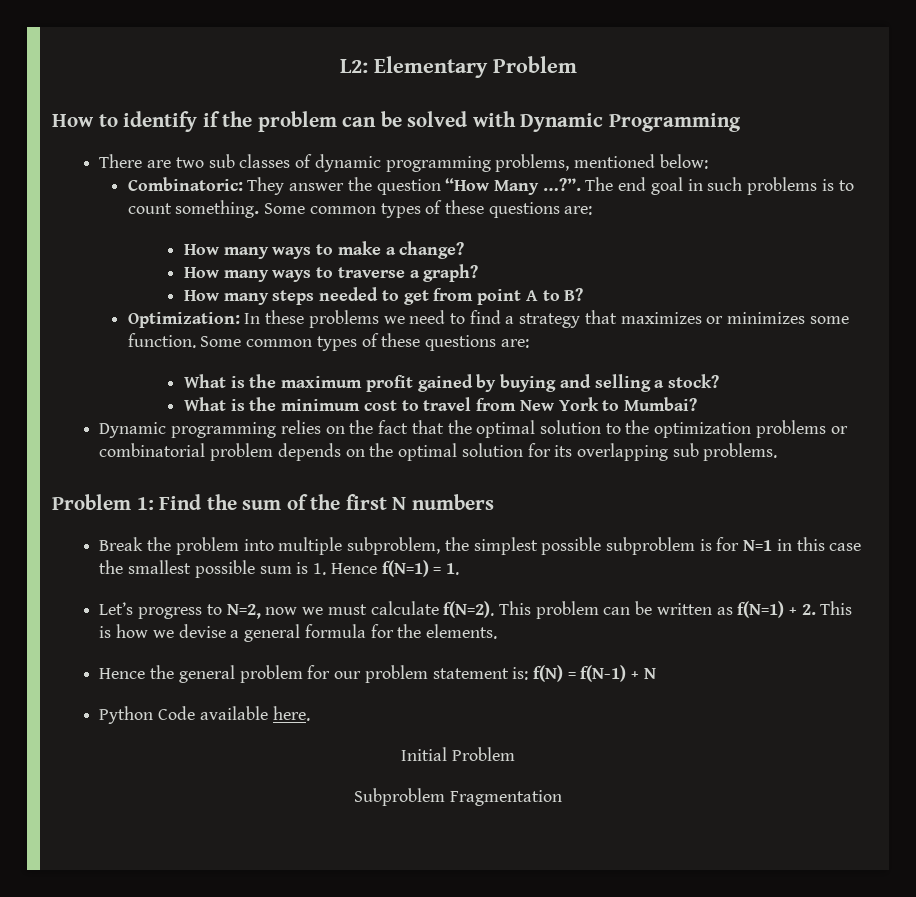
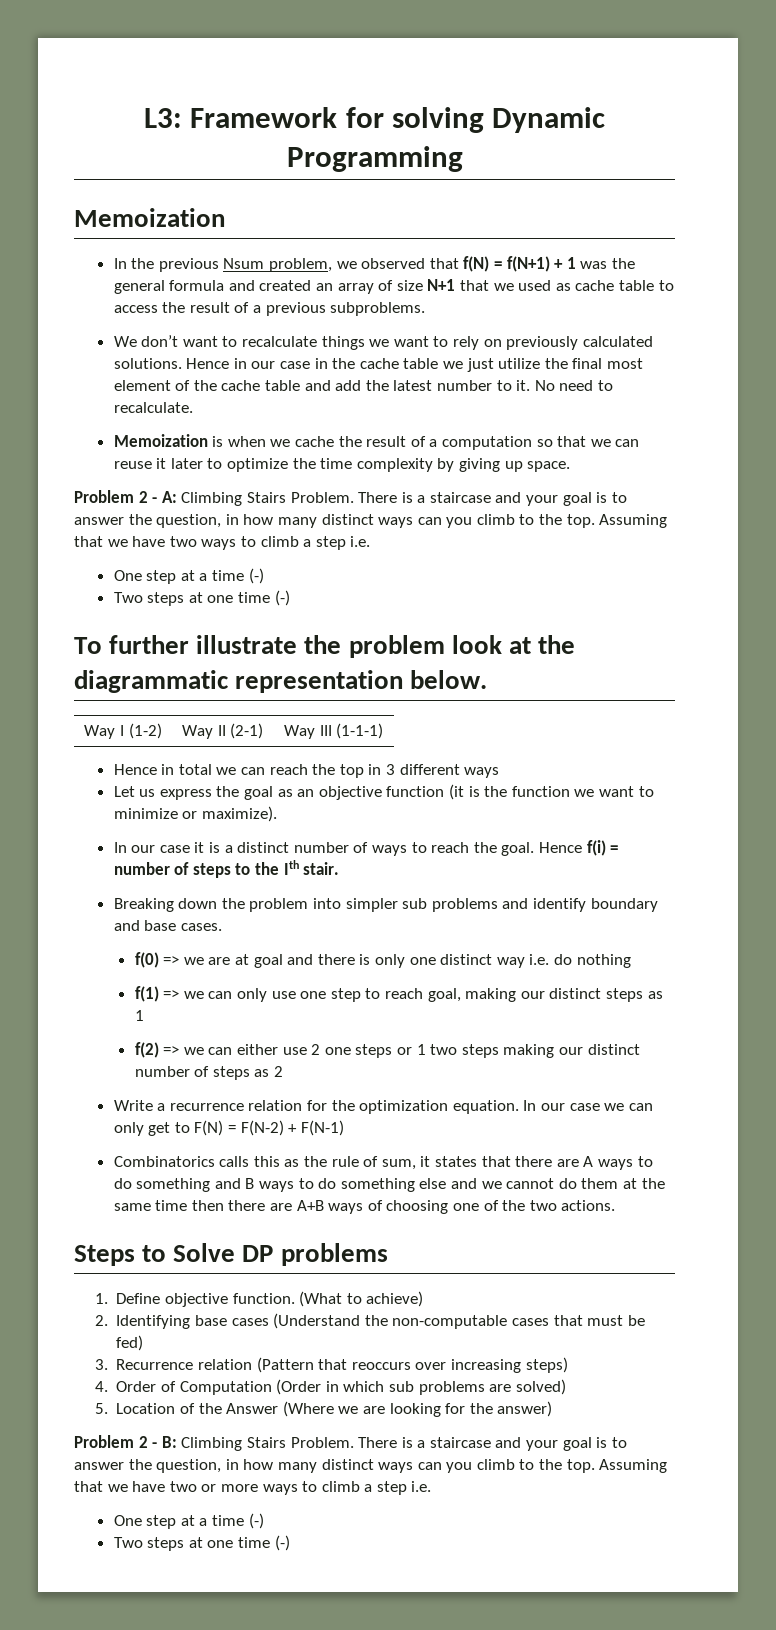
[339,56,577,78] [52,111,741,132] [99,154,708,172] [127,177,854,195] [127,200,593,218] [184,241,465,259] [184,264,479,282] [184,287,584,305] [127,310,849,328] [127,333,529,351] [184,374,719,392] [184,397,697,411] [99,420,848,438] [99,443,778,461] [52,494,494,510] [99,537,862,555] [99,560,459,578] [99,601,853,619] [99,624,497,642] [99,665,656,683] [99,706,310,724] [401,747,515,761] [354,788,562,806] L2: Elementary Problem // How to identify if the problem can be solved with Dynamic Programming // There are two sub classes of dynamic programming problems, mentioned below: // Combinatoric: They answer the question “How Many …?”. The end goal in such problems is to count something. Some common types of these questions are: // How many ways to make a change? // How many ways to traverse a graph? // How many steps needed to get from point A to B? // Optimization: In these problems we need to find a strategy that maximizes or minimizes some function. Some common types of these questions are: // What is the maximum profit gained by buying and selling a stock? // What is the minimum cost to travel from New York to Mumbai? // Dynamic programming relies on the fact that the optimal solution to the optimization problems or combinatorial problem depends on the optimal solution for its overlapping sub problems. // Problem 1: Find the sum of the first N numbers // Break the problem into multiple subproblem, the simplest possible subproblem is for N=1 in this case the smallest possible sum is 1. Hence f(N=1) = 1. // Let’s progress to N=2, now we must calculate f(N=2). This problem can be written as f(N=1) + 2. This is how we devise a general formula for the elements. // Hence the general problem for our problem statement is: f(N) = f(N-1) + N // Python Code available here. // Initial Problem // Subproblem Fragmentation -> [143,107,606,133] [286,146,463,172] [74,208,225,227] [113,256,635,272] [113,279,674,294] [113,302,426,316] [113,335,653,350] [113,358,643,372] [113,380,613,391] [113,402,193,413] [113,434,640,450] [113,458,571,472] [74,490,627,506] [74,514,668,528] [74,536,371,550] [113,568,264,584] [113,590,290,606] [74,635,576,658] [74,670,488,693] [84,723,162,739] [181,723,264,739] [283,723,384,739] [113,764,500,778] [113,784,654,800] [113,806,277,822] [113,840,619,856] [113,860,340,878] [113,898,658,912] [113,920,222,931] [134,952,631,968] [134,986,663,1002] [134,1010,144,1021] [134,1042,640,1058] [134,1066,284,1080] [113,1100,653,1114] [113,1120,344,1136] [113,1156,653,1170] [113,1178,665,1192] [113,1200,616,1214] [74,1243,388,1266] [94,1291,424,1307] [94,1313,645,1329] [116,1335,144,1351] [94,1357,568,1373] [94,1379,566,1395] [94,1401,553,1417] [74,1435,627,1451] [74,1459,668,1473] [74,1481,432,1495] [113,1513,264,1529] [113,1535,290,1551] L3: Framework for solving Dynamic Programming // Memoization // In the previous Nsum problem, we observed that f(N) = f(N+1) + 1 was the general formula and created an array of size N+1 that we used as cache table to access the result of a previous subproblems. // We don’t want to recalculate things we want to rely on previously calculated solutions. Hence in our case in the cache table we just utilize the final most element of the cache table and add the latest number to it. No need to recalculate. // Memoization is when we cache the result of a computation so that we can reuse it later to optimize the time complexity by giving up space. // Problem 2 - A: Climbing Stairs Problem. There is a staircase and your goal is to answer the question, in how many distinct ways can you climb to the top. Assuming that we have two ways to climb a step i.e. // One step at a time (-) // Two steps at one time (-) // To further illustrate the problem look at the diagrammatic representation below. // Way I (1-2) | Way II (2-1) | Way III (1-1-1) // Hence in total we can reach the top in 3 different ways // Let us express the goal as an objective function (it is the function we want to minimize or maximize). // In our case it is a distinct number of ways to reach the goal. Hence f(i) = number of steps to the Ith stair. // Breaking down the problem into simpler sub problems and identify boundary and base cases. // f(0) => we are at goal and there is only one distinct way i.e. do nothing // f(1) => we can only use one step to reach goal, making our distinct steps as 1 // f(2) => we can either use 2 one steps or 1 two steps making our distinct number of steps as 2 // Write a recurrence relation for the optimization equation. In our case we can only get to F(N) = F(N-2) + F(N-1) // Combinatorics calls this as the rule of sum, it states that there are A ways to do something and B ways to do something else and we cannot do them at the same time then there are A+B ways of choosing one of the two actions. // Steps to Solve DP problems // 1. Define objective function. (What to achieve) // 2. Identifying base cases (Understand the non-computable cases that must be fed) // 3. Recurrence relation (Pattern that reoccurs over increasing steps) // 4. Order of Computation (Order in which sub problems are solved) // 5. Location of the Answer (Where we are looking for the answer) // Problem 2 - B: Climbing Stairs Problem. There is a staircase and your goal is to answer the question, in how many distinct ways can you climb to the top. Assuming that we have two or more ways to climb a step i.e. // One step at a time (-) // Two steps at one time (-)

